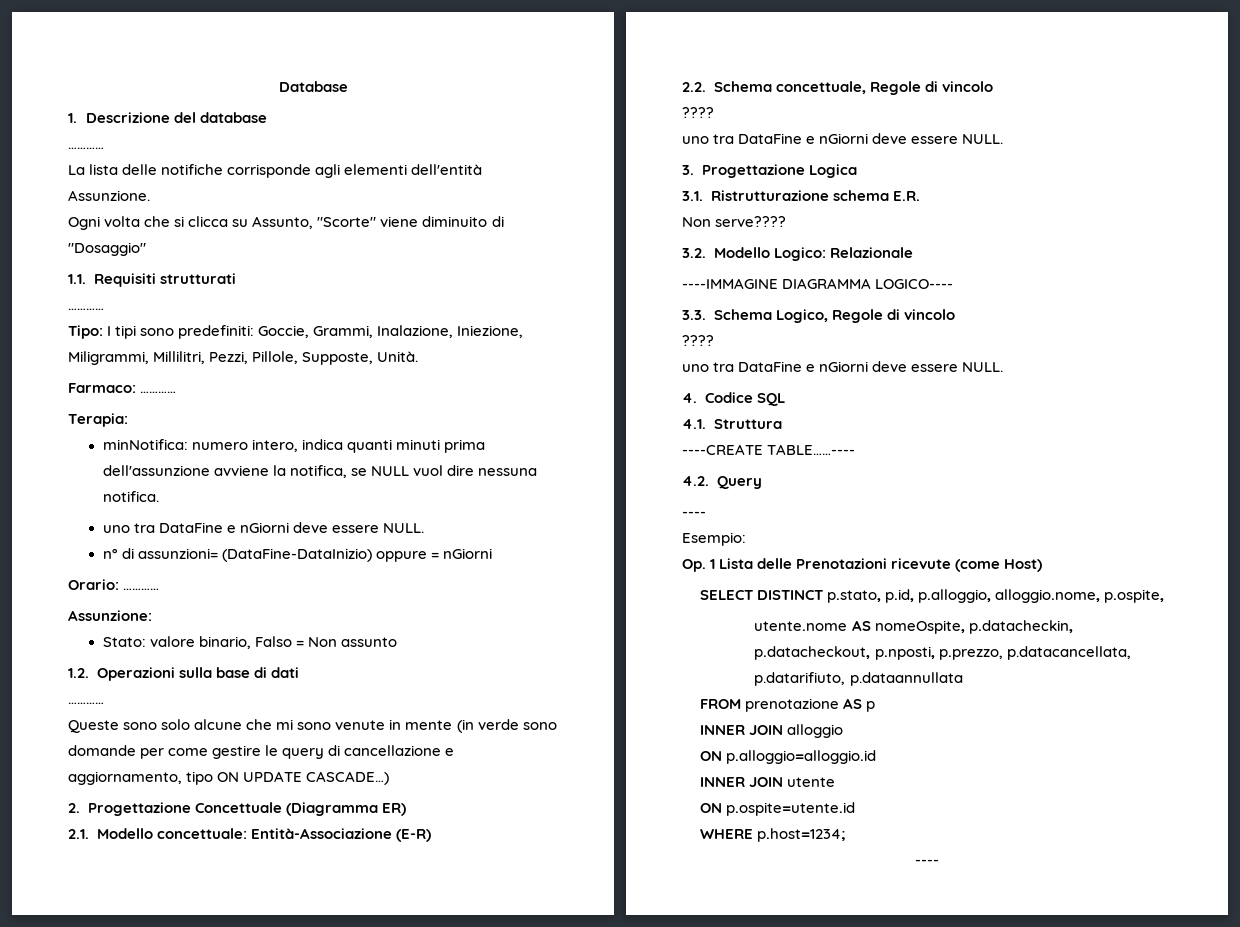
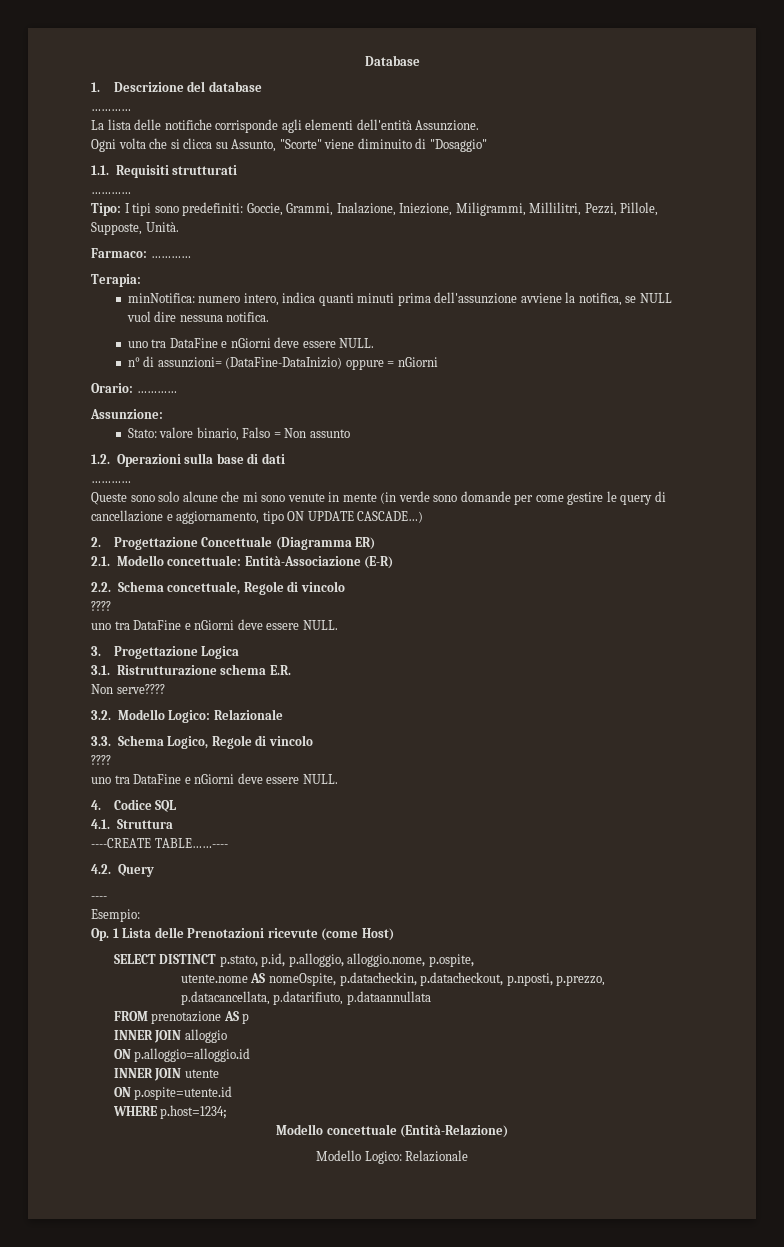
[682,278,954,289] // ----IMMAGINE DIAGRAMMA LOGICO---- -> (283, 714) none
[915,859,939,865] ---- -> [275,1124,509,1138] [315,1150,469,1164] Modello concettuale (Entità-Relazione) // Modello Logico: Relazionale

